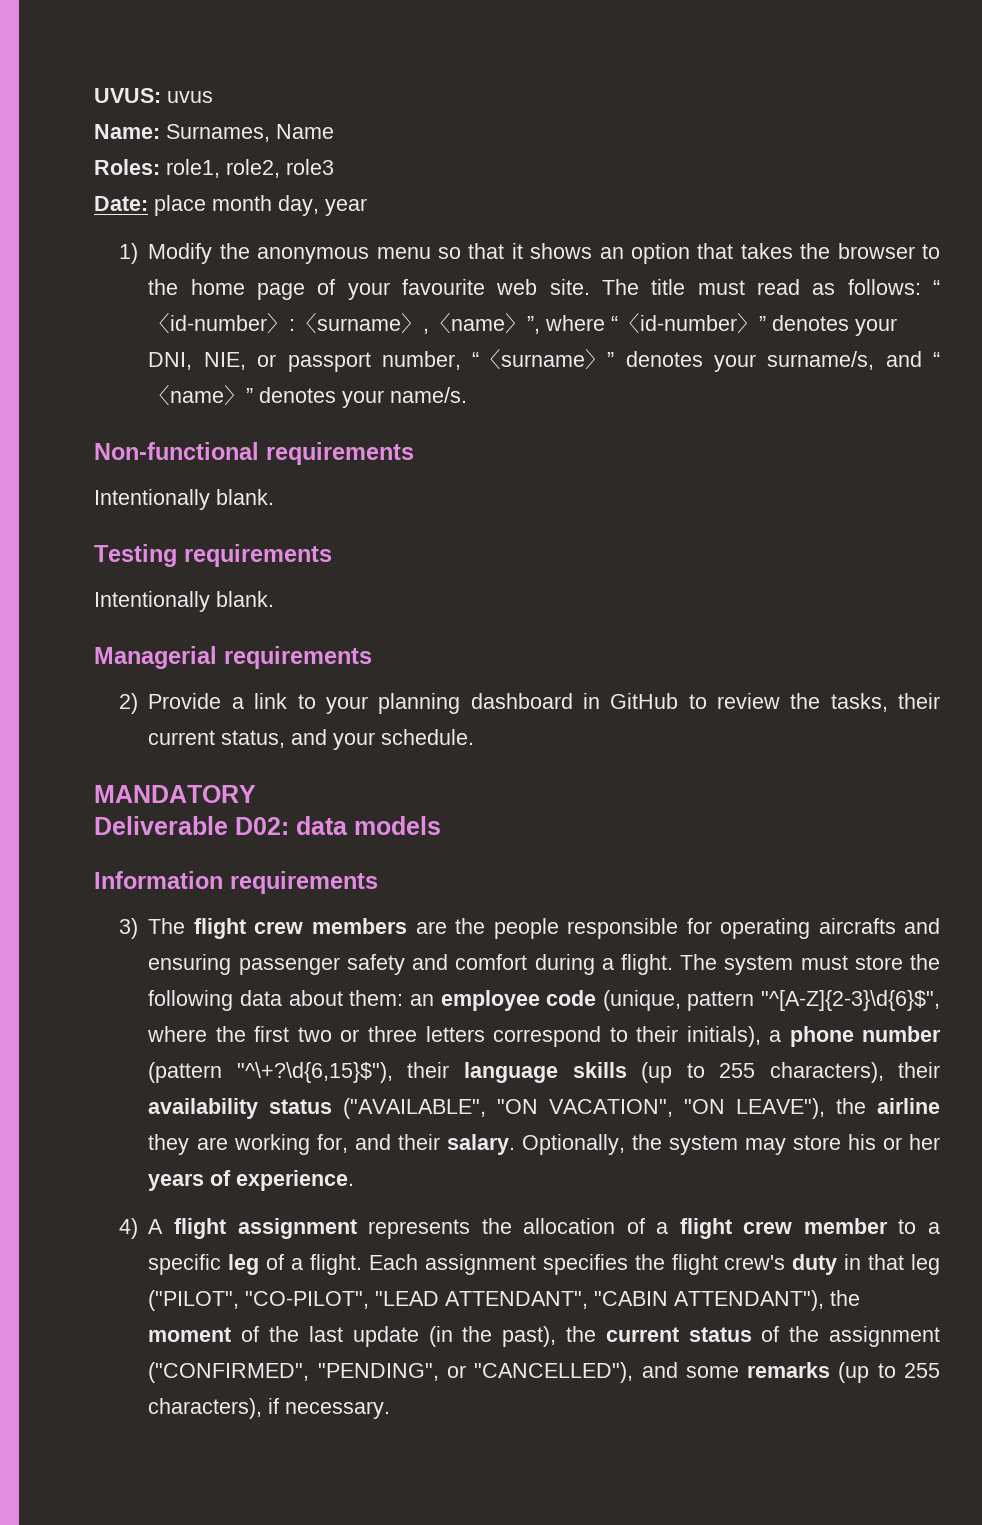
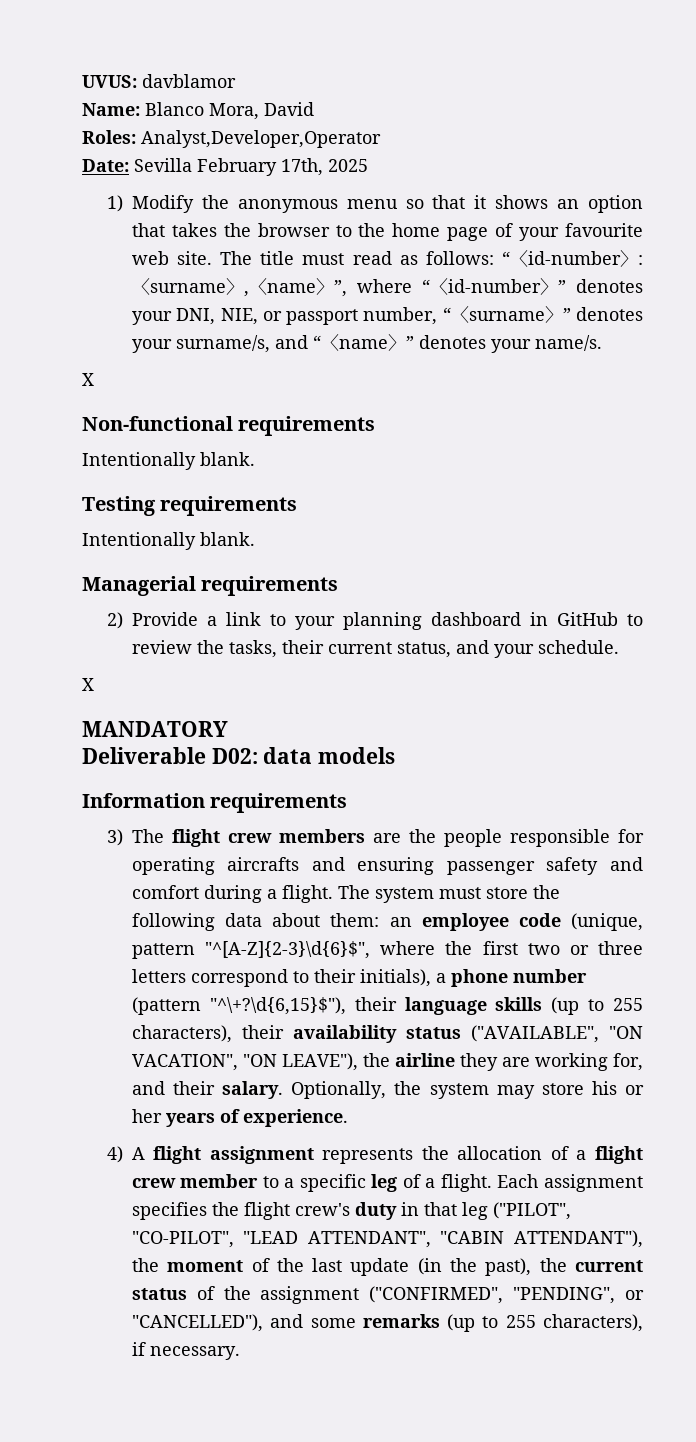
[167,91,213,103] uvus -> [142,74,236,88] davblamor
[166,124,334,142] [94,159,334,178] [94,195,367,216] Surnames, Name // Roles: role1, role2, role3 // Date: place month day, year -> [145,102,314,120] [82,130,381,148] [82,158,368,176] Blanco Mora, David // Roles: Analyst,Developer,Operator // Date: Sevilla February 17th, 2025
(468, 395) none -> [82,373,94,386] // X
(475, 737) none -> [82,678,94,691] // X

